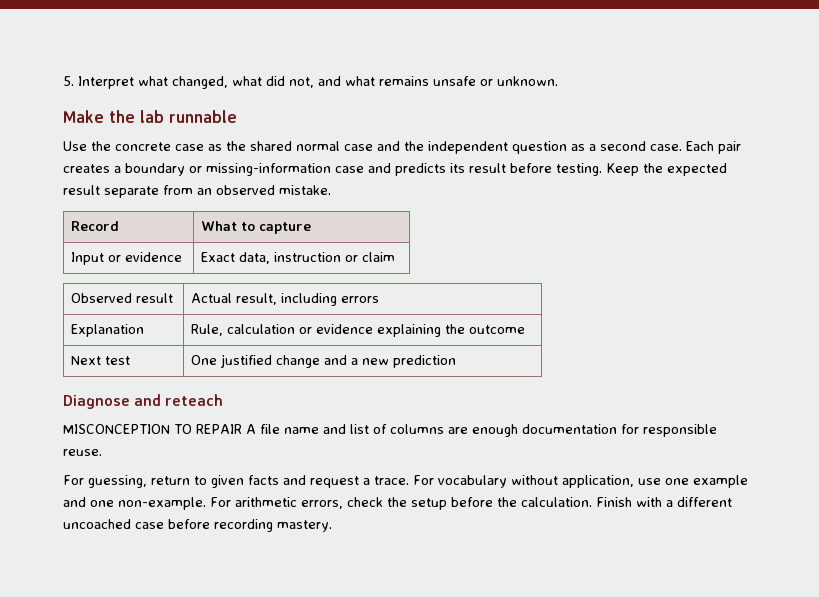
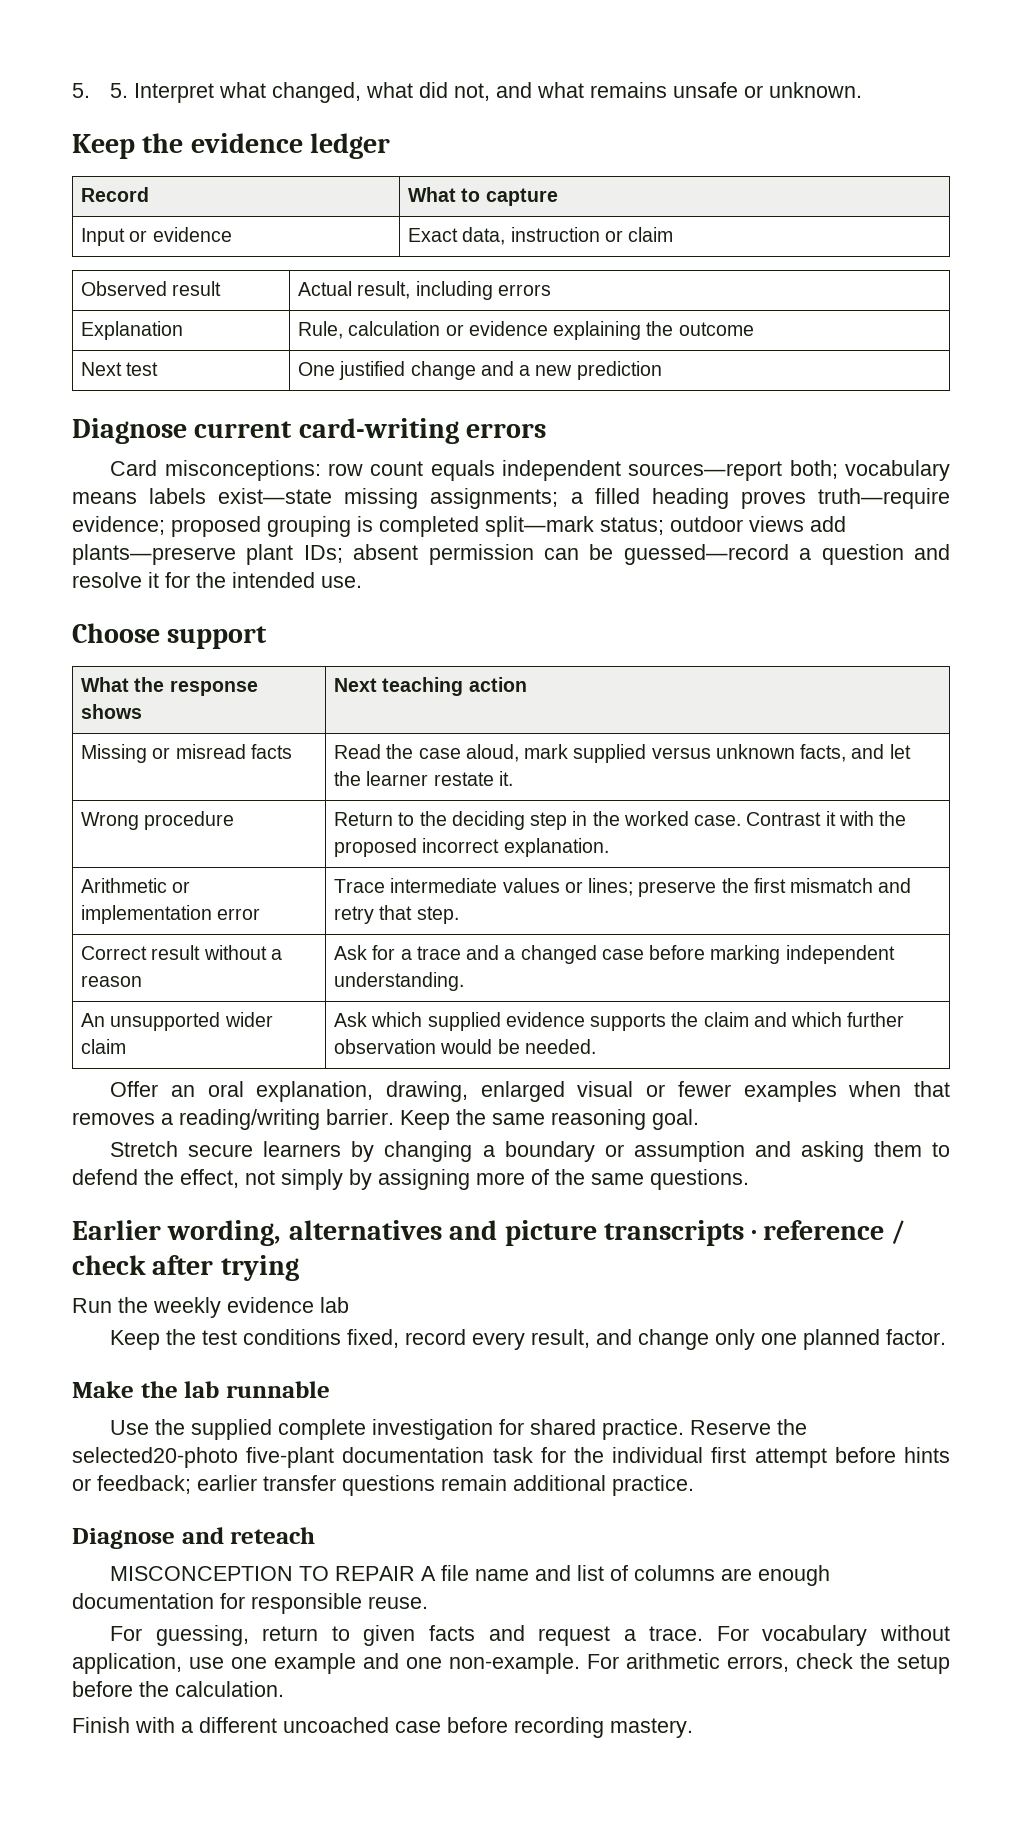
[63,76,74,86] 5. -> [72,83,129,98] 5. 5.
[63,110,237,123] [63,141,741,154] [63,163,727,176] [63,185,331,198] Make the lab runnable // Use the concrete case as the shared normal case and the independent question as a second case. Each pair creates a boundary or missing-information case and predicts its result before testing. Keep the expected result separate from an observed mistake. -> [72,133,391,159] Keep the evidence ledger
(457, 361) none -> [72,418,547,444] [110,460,951,481] [72,488,950,509] [72,516,846,537] [72,544,950,565] [72,572,362,588] [72,623,268,649] [80,677,258,696] [80,704,142,719] [333,677,527,696] [80,744,292,763] [333,744,911,763] [333,771,513,786] [80,811,235,830] [333,811,907,830] [333,838,609,857] [80,878,191,893] [80,905,261,924] [333,878,912,897] [333,905,459,924] [80,945,282,960] [80,975,142,987] [333,945,895,964] [333,972,464,991] [80,1012,273,1031] [80,1039,126,1054] [333,1012,905,1031] [333,1039,596,1054] [110,1081,950,1102] [72,1109,699,1130] [110,1141,951,1162] [72,1169,749,1190] [72,1220,906,1246] [72,1255,299,1281] [72,1297,349,1318] [110,1329,947,1350] [72,1381,330,1398] [110,1419,808,1440] [72,1447,951,1468] [72,1475,694,1496] // Diagnose current card-writing errors // Card misconceptions: row count equals independent sources—report both; vocabulary means labels exist—state missing assignments; a filled heading proves truth—require evidence; proposed grouping is completed split—mark status; outdoor views add plants—preserve plant IDs; absent permission can be guessed—record a question and resolve it for the intended use. // Choose support // What the response shows | Next teaching action // Missing or misread facts | Read the case aloud, mark supplied versus unknown facts, and let the learner restate it. // Wrong procedure | Return to the deciding step in the worked case. Contrast it with the proposed incorrect explanation. // Arithmetic or implementation error | Trace intermediate values or lines; preserve the first mismatch and retry that step. // Correct result without a reason | Ask for a trace and a changed case before marking independent understanding. // An unsupported wider claim | Ask which supplied evidence supports the claim and which further observation would be needed. // Offer an oral explanation, drawing, enlarged visual or fewer examples when that removes a reading/writing barrier. Keep the same reasoning goal. // Stretch secure learners by changing a boundary or assumption and asking them to defend the effect, not simply by assigning more of the same questions. // Earlier wording, alternatives and picture transcripts · reference / check after trying // Run the weekly evidence lab // Keep the test conditions fixed, record every result, and change only one planned factor. // Make the lab runnable // Use the supplied complete investigation for shared practice. Reserve the selected20-photo five-plant documentation task for the individual first attempt before hints or feedback; earlier transfer questions remain additional practice.
(592, 502) none -> (284, 1689) //

